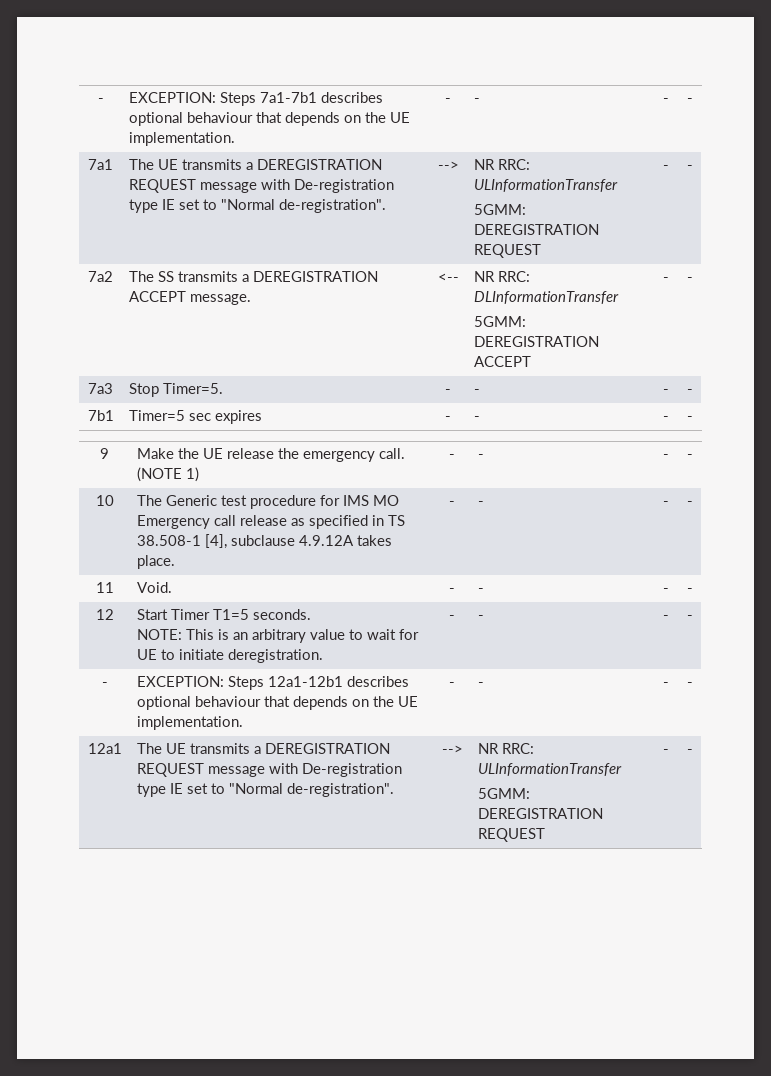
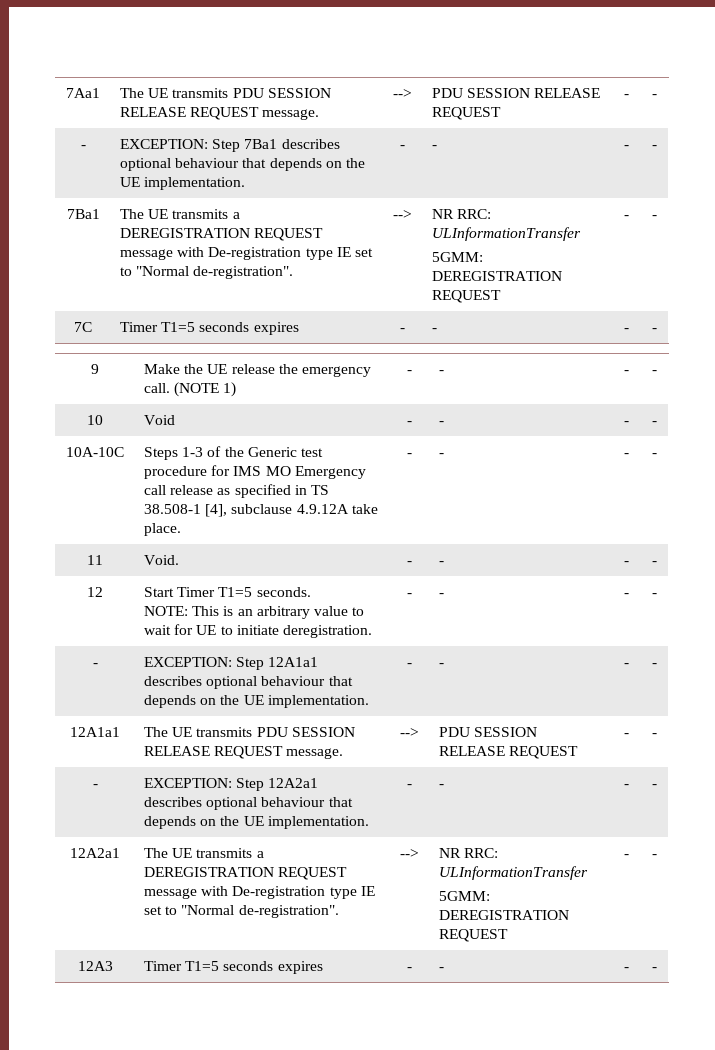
[97,98,104,103] [128,92,317,106] - | EXCEPTION: Steps 7a1-7b1 -> [66,88,100,98] [120,88,331,98] [120,107,320,120] [393,89,412,98] [432,88,601,98] [432,107,502,120] [624,94,629,98] [652,94,657,98] [80,145,86,149] [120,139,278,152] 7Aa1 | The UE transmits PDU SESSION RELEASE REQUEST message. | --> | PDU SESSION RELEASE REQUEST | - | - // - | EXCEPTION: Step 7Ba1
[88,159,113,170] 7a1 -> [66,209,100,219] 7Ba1
[88,271,113,282] [128,271,378,282] [128,291,251,305] [437,273,459,282] [473,271,530,282] [473,291,619,304] [473,316,526,327] [473,336,599,347] [473,356,531,367] [662,277,669,282] [686,277,693,282] [88,383,113,394] [128,383,223,397] [445,389,451,394] [473,389,480,394] [662,389,669,394] [686,389,693,394] [87,410,114,421] [128,410,211,421] 7a2 | The SS transmits a DEREGISTRATION ACCEPT message. | <-- | NR RRC: DLInformationTransfer // 5GMM: DEREGISTRATION ACCEPT | - | - // 7a3 | Stop Timer=5. | - | - | - | - // 7b1 | Timer=5 sec -> [74,322,92,332] [120,322,250,332] 7C | Timer T1=5 seconds
[136,495,162,506] The -> [144,415,176,425] [407,421,412,425] [439,421,445,425] [624,421,629,425] [652,421,657,425] [66,447,124,457] [144,446,244,460] Void | - | - | - | - // 10A-10C | Steps 1-3 of the
[356,535,392,546] takes -> [351,504,378,514] take
[227,676,343,690] Steps 12a1-12b1 -> [236,657,319,670] Step 12A1a1
[87,743,122,754] 12a1 -> [70,727,120,737] [144,727,355,737] [144,746,344,759] [400,728,419,737] [439,727,538,737] [439,746,579,759] [624,733,629,737] [652,733,657,737] [92,784,98,788] [144,778,319,791] [144,797,353,810] [144,816,369,829] [407,784,412,788] [439,784,445,788] [624,784,629,788] [652,784,657,788] [70,848,120,858] 12A1a1 | The UE transmits PDU SESSION RELEASE REQUEST message. | --> | PDU SESSION RELEASE REQUEST | - | - // - | EXCEPTION: Step 12A2a1 describes optional behaviour that depends on the UE implementation. | - | - | - | - // 12A2a1
(693, 751) none -> [77,961,113,971] [144,961,323,974] [407,967,412,971] [439,967,445,971] [624,967,629,971] [652,967,657,971] // 12A3 | Timer T1=5 seconds expires | - | - | - | -

